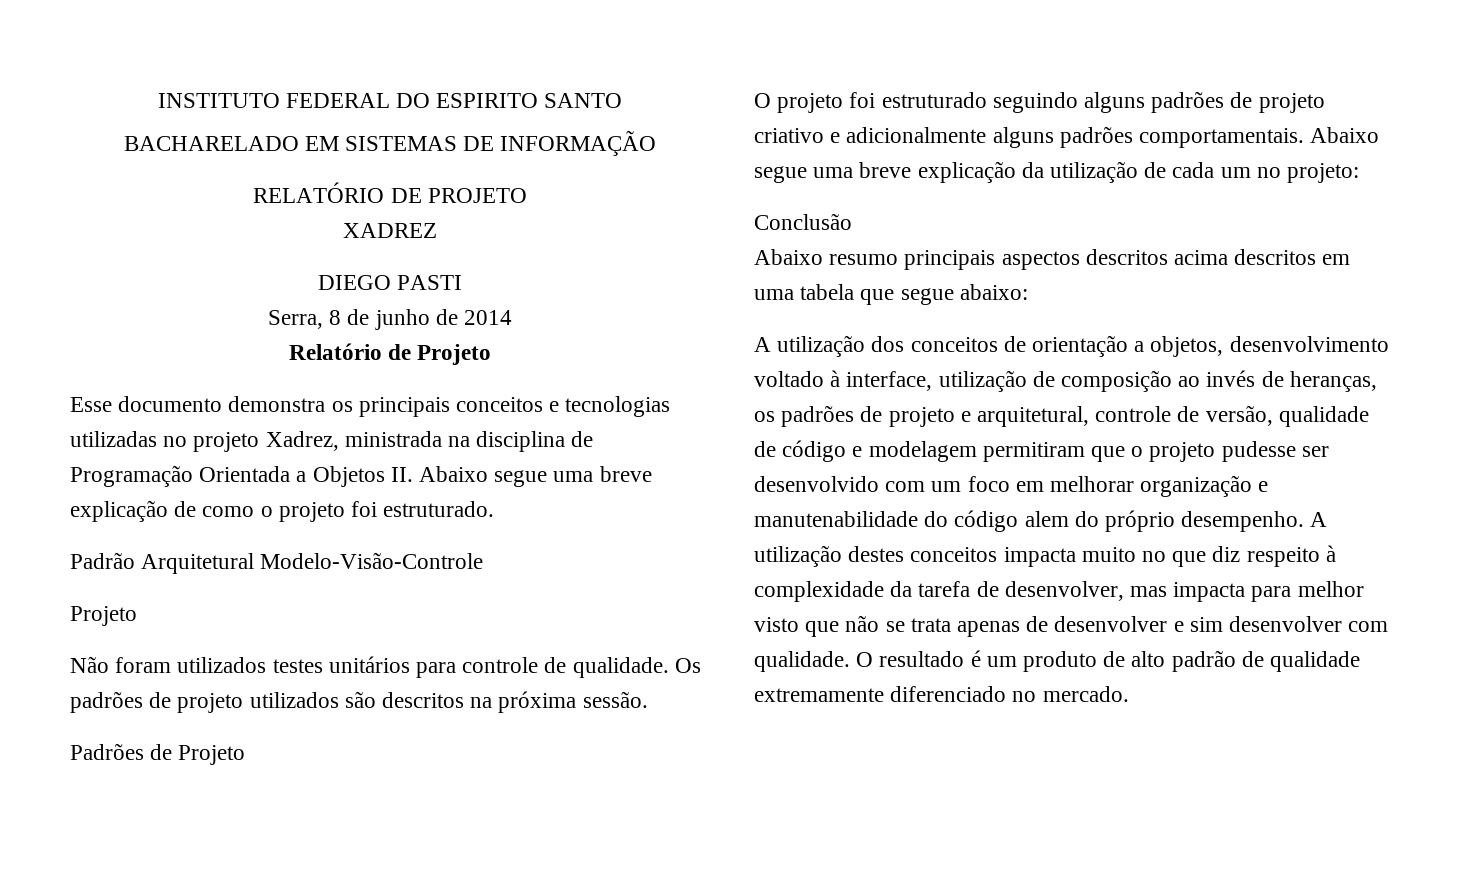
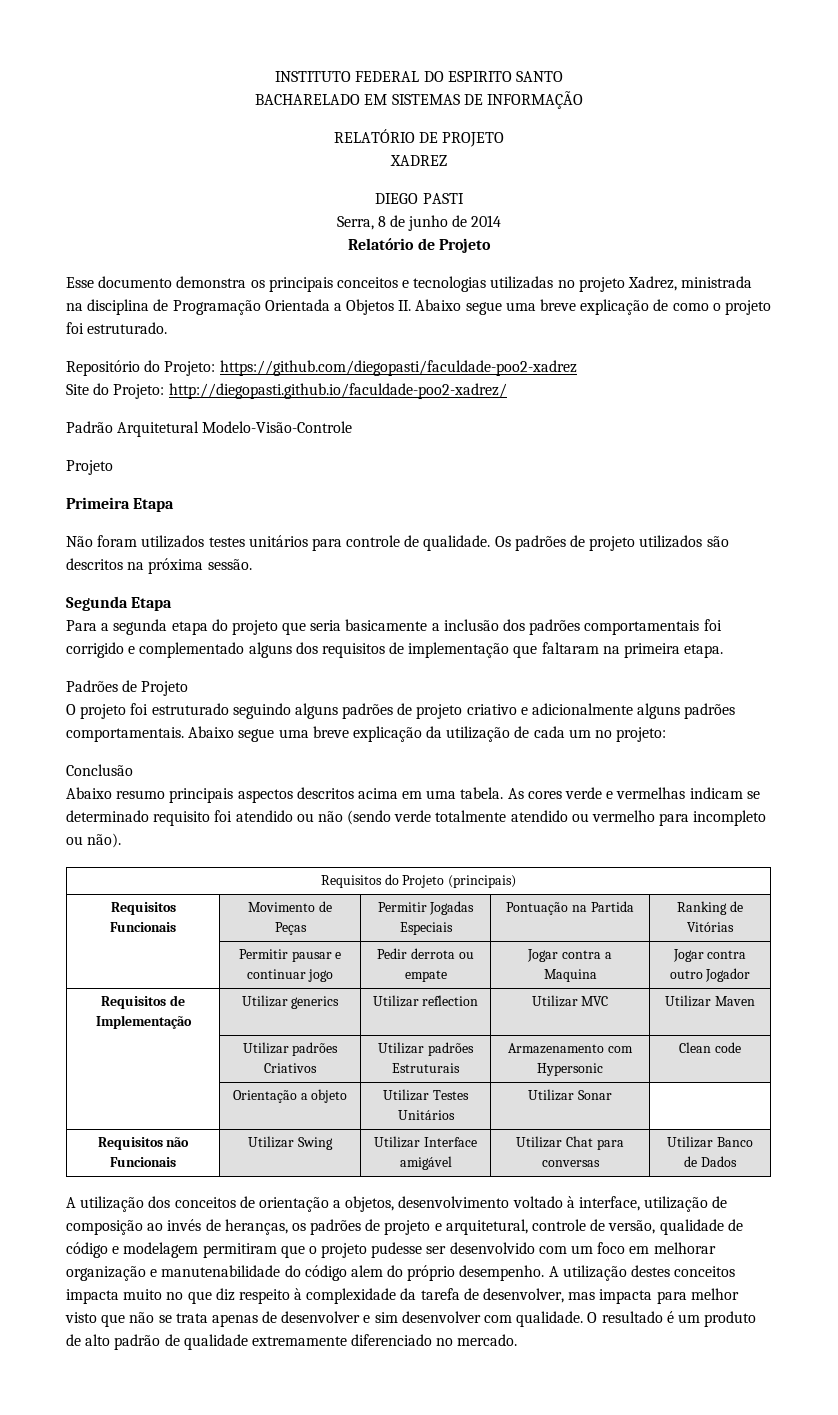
(495, 509) none -> [66,360,577,376] [66,383,507,399] // Repositório do Projeto: https://github.com/diegopasti/faculdade-poo2-xadrez // Site do Projeto: http://diegopasti.github.io/faculdade-poo2-xadrez/
(137, 616) none -> [66,497,175,512] // Primeira Etapa
(648, 699) none -> [66,596,173,611] [66,619,722,635] [66,642,724,658] // Segunda Etapa // Para a segunda etapa do projeto que seria basicamente a inclusão dos padrões comportamentais foi corrigido e complementado alguns dos requisitos de implementação que faltaram na primeira etapa.
[1234,249,1317,265] descritos -> (398, 793) none
[800,284,1028,305] tabela que segue abaixo: -> [460,787,760,799] [66,810,767,826] [66,833,122,848] [320,874,517,888] [110,902,176,915] [110,922,176,932] [248,901,332,912] [274,922,307,935] [377,901,475,915] [399,922,453,935] [506,901,634,915] [677,901,743,915] [687,922,734,932] [238,949,342,962] [246,969,334,982] [377,948,474,959] [404,970,447,982] [527,949,612,962] [543,969,597,982] [672,949,747,962] [669,968,751,982] [101,995,185,1009] [95,1015,192,1029] [241,995,340,1009] [372,995,479,1007] [531,995,609,1007] [665,995,755,1007] [242,1042,339,1056] [264,1063,317,1073] [378,1042,474,1056] [392,1063,460,1073] [508,1043,633,1054] [537,1063,603,1076] [679,1042,741,1053] [232,1089,348,1103] [383,1089,469,1101] [397,1110,455,1120] [528,1089,612,1101] [97,1137,190,1150] [110,1157,176,1167] [248,1136,333,1150] [374,1136,477,1148] [399,1156,452,1170] [516,1136,624,1150] [541,1160,600,1167] [667,1136,753,1148] [684,1156,737,1167] tabela. As cores verde e vermelhas indicam se determinado requisito foi atendido ou não (sendo verde totalmente atendido ou vermelho para incompleto ou não). // Requisitos do Projeto (principais) // Requisitos Funcionais | Movimento de Peças | Permitir Jogadas Especiais | Pontuação na Partida | Ranking de Vitórias // | Permitir pausar e continuar jogo | Pedir derrota ou empate | Jogar contra a Maquina | Jogar contra outro Jogador // Requisitos de Implementação | Utilizar generics | Utilizar reflection | Utilizar MVC | Utilizar Maven // | Utilizar padrões Criativos | Utilizar padrões Estruturais | Armazenamento com Hypersonic | Clean code // | Orientação a objeto | Utilizar Testes Unitários | Utilizar Sonar | // Requisitos não Funcionais | Utilizar Swing | Utilizar Interface amigável | Utilizar Chat para conversas | Utilizar Banco de Dados

